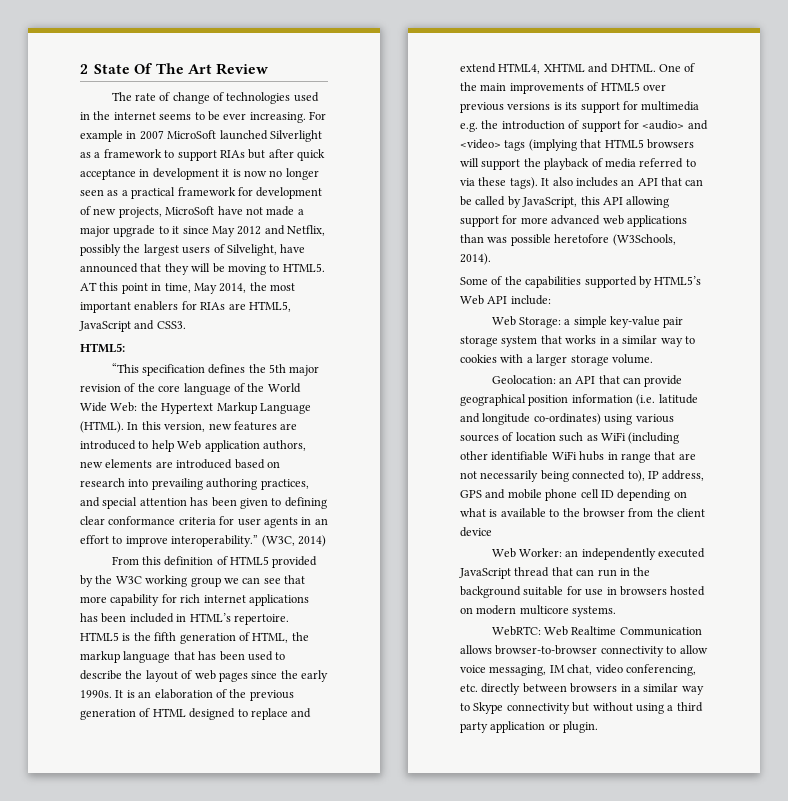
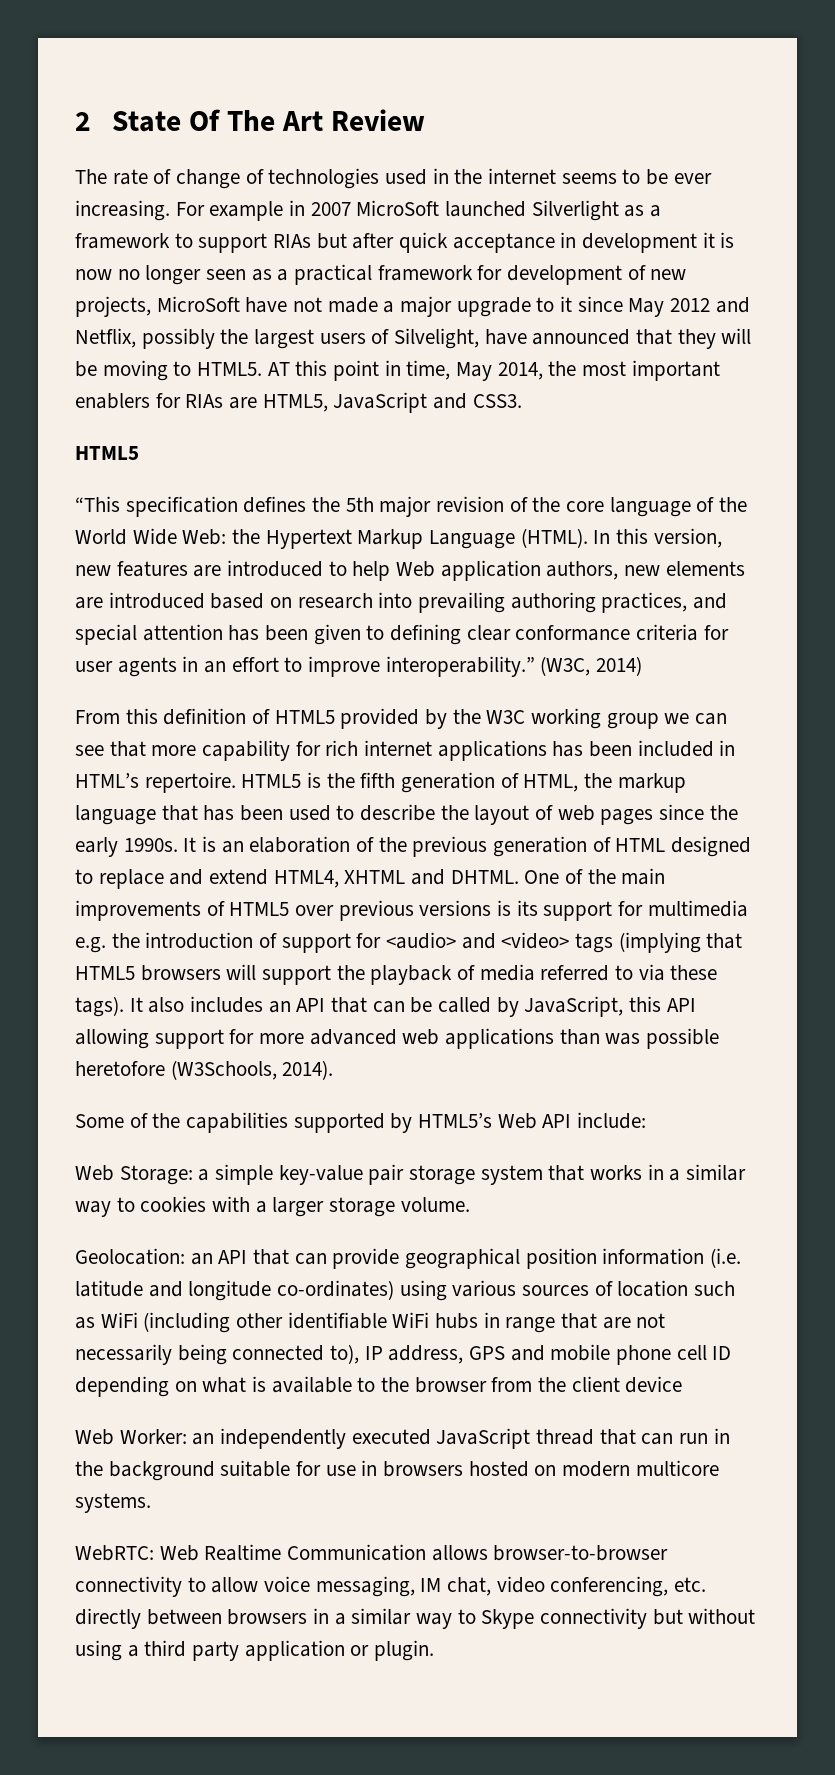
[80,343,125,353] HTML5: -> [75,446,139,460] HTML5

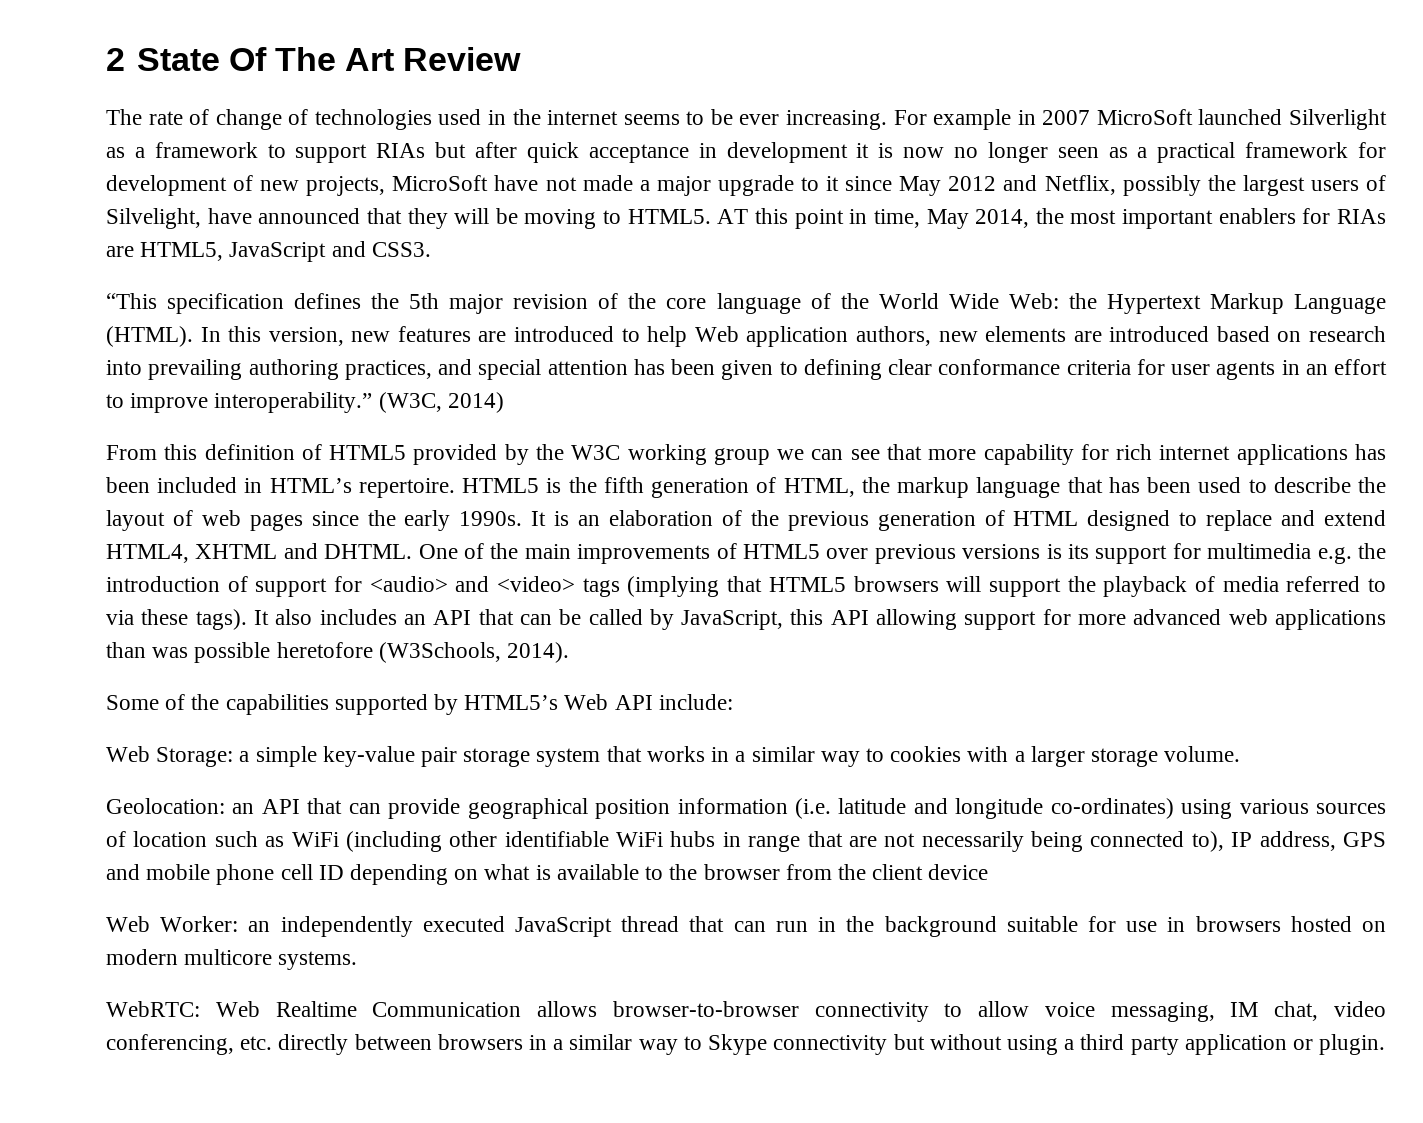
[75,446,139,460] // HTML5 -> (431, 249) none

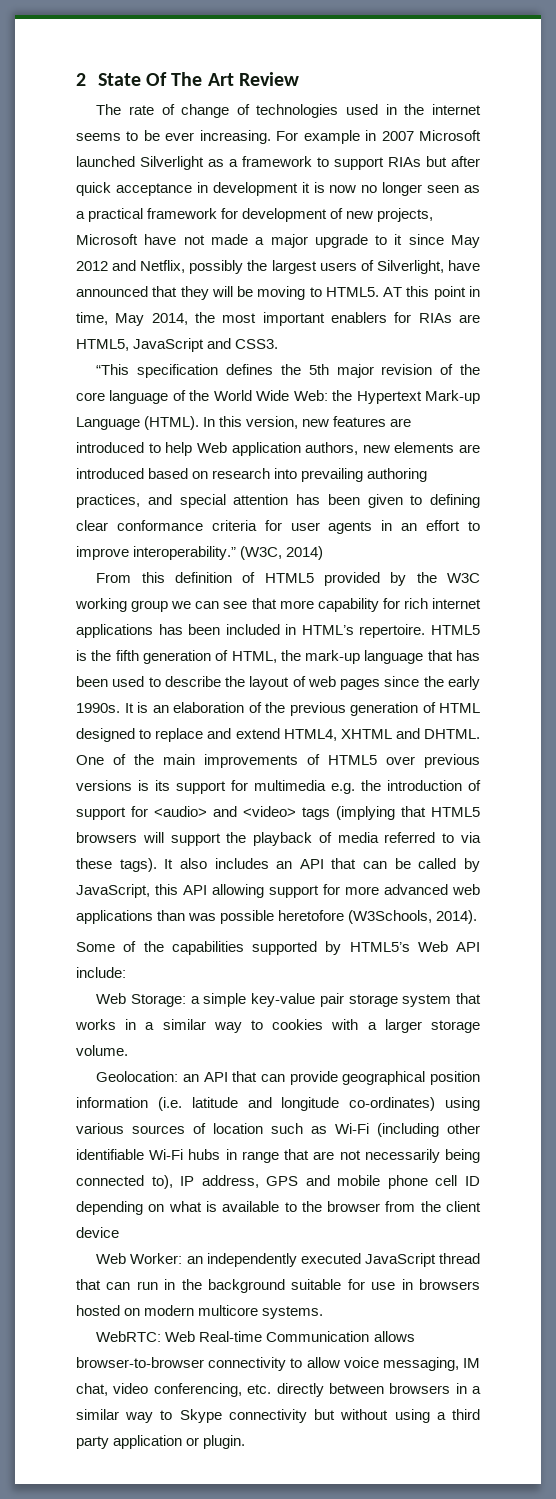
[1096,109,1193,125] MicroSoft -> [419,130,482,141] Microsoft
[392,175,489,191] MicroSoft -> [76,234,138,245] Microsoft
[106,208,201,229] Silvelight, -> [376,260,444,274] Silverlight,
[1209,293,1284,314] Markup -> [425,390,481,404] Mark-up
[897,477,970,498] markup -> [305,650,361,664] mark-up
[291,832,339,847] WiFi -> [335,1123,369,1134] Wi-Fi
[616,832,664,847] WiFi -> [149,1149,184,1160] Wi-Fi
[275,1001,357,1017] Realtime -> [199,1331,263,1342] Real-time

